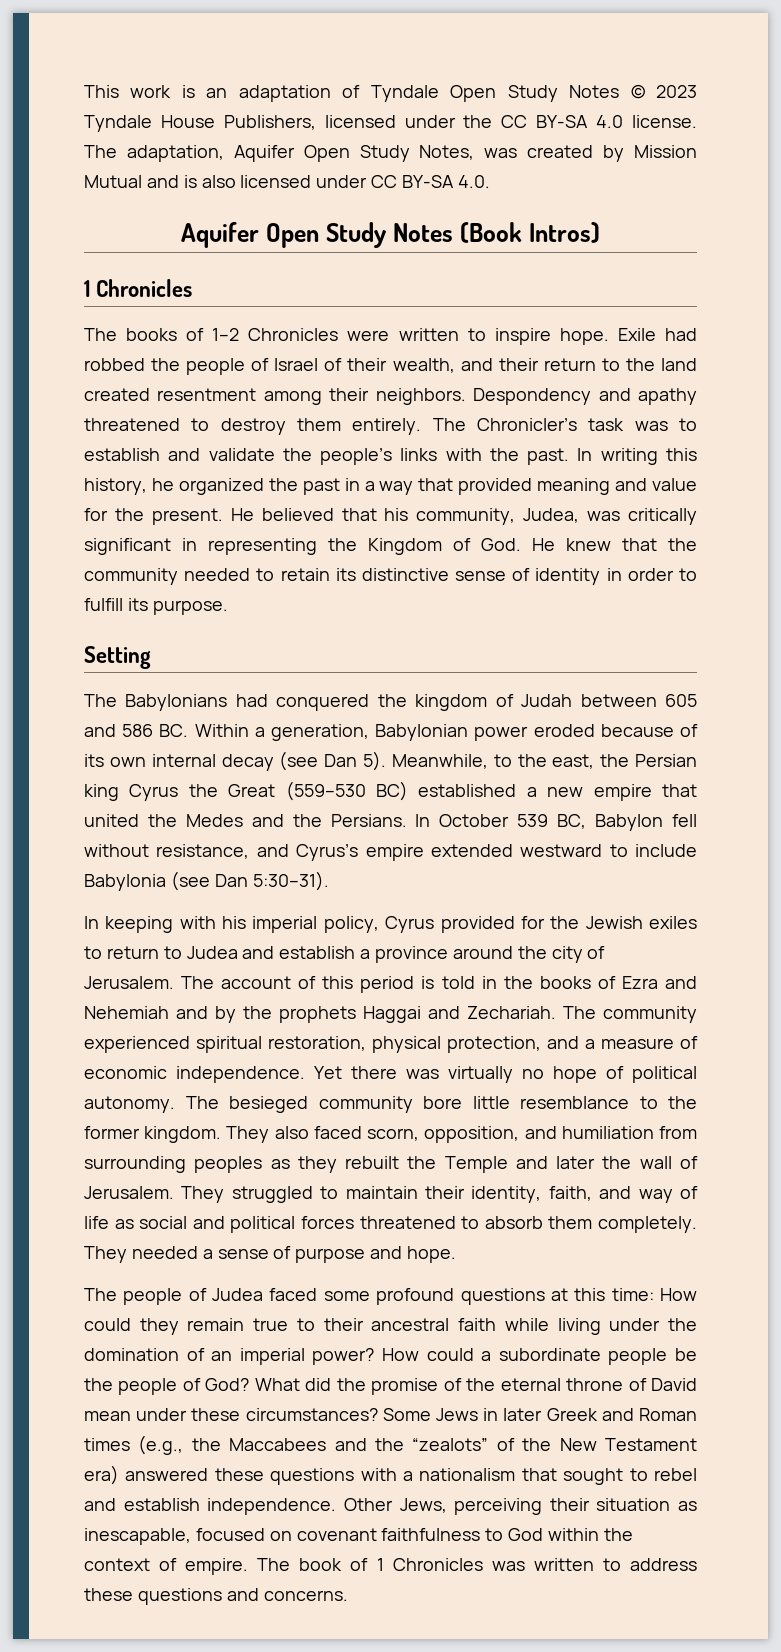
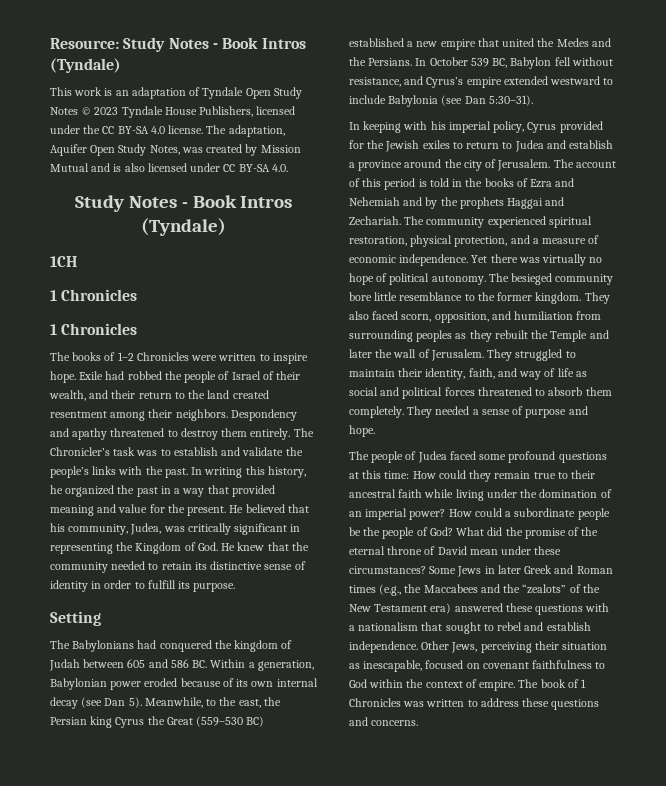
(84, 91) none -> [50,37,306,52] [50,58,121,73] Resource: Study Notes - Book Intros (Tyndale) //
[181,222,600,248] Aquifer Open Study Notes (Book Intros) -> [74,195,293,212] [141,218,226,236] [50,256,78,267] [50,289,138,301] Study Notes - Book Intros (Tyndale) // 1CH // 1 Chronicles

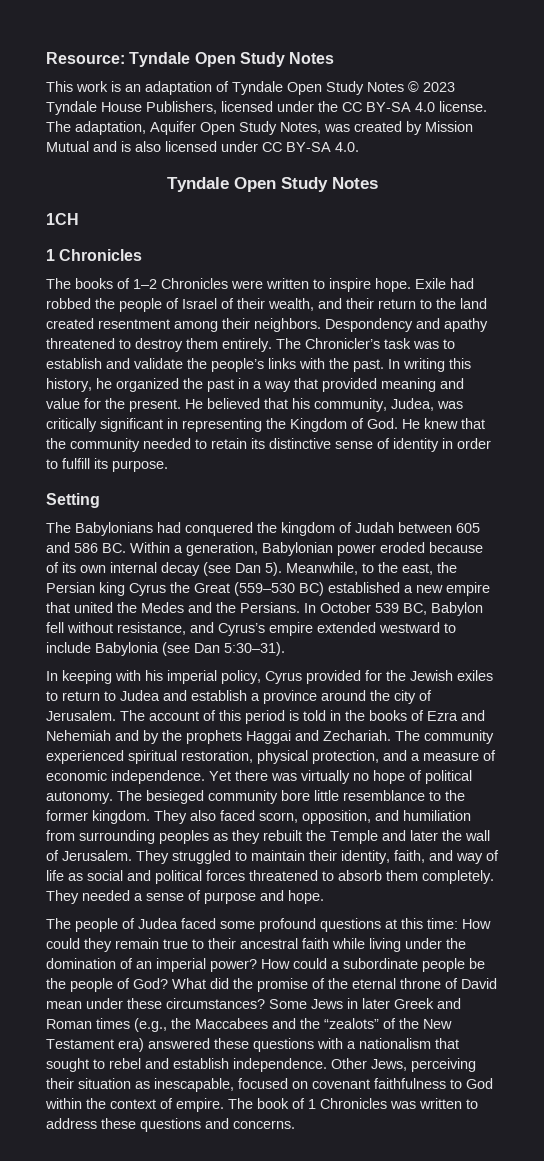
[123,37,306,52] [50,58,121,73] Study Notes - Book Intros (Tyndale) -> [129,52,335,67] Tyndale Open Study Notes
[74,195,293,212] [141,218,226,236] Study Notes - Book Intros (Tyndale) -> [166,177,378,192] Tyndale Open Study Notes
[50,323,138,335] // 1 Chronicles -> (143, 255) none

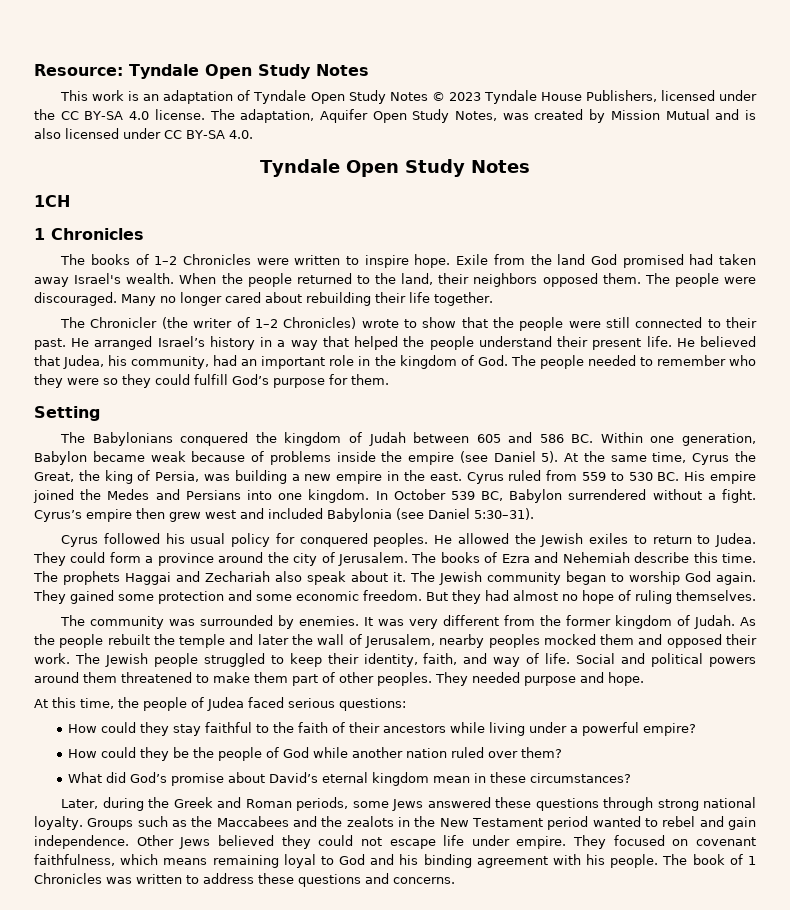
[450,278,474,289] [46,298,487,312] [46,318,488,332] [46,338,455,352] [46,358,471,372] [46,378,464,392] [46,398,181,412] had robbed the people of Israel of their wealth, and their return to the land created resentment among their neighbors. Despondency and apathy threatened to destroy them entirely. The Chronicler’s task was to establish and validate the people’s links with the past. In writing this history, he organized the past in a way that provided meaning and value for the present. -> [493,254,756,268] [34,273,756,287] [34,292,493,306] [60,317,757,331] [34,336,672,350] from the land God promised had taken away Israel's wealth. When the people returned to the land, their neighbors opposed them. The people were discouraged. Many no longer cared about rebuilding their life together. // The Chronicler (the writer of 1–2 Chronicles) wrote to show that the people were still connected to their past. He arranged Israel’s history in a way that helped the people understand their present life.
(288, 403) none -> [63,355,105,369] Judea,
[391,398,463,411] [46,418,485,432] [46,438,491,452] [46,458,168,472] Judea, was critically significant in representing the Kingdom of God. He knew that the community needed to retain its distinctive sense of identity in order to fulfill its purpose. -> [213,355,756,369] [34,374,389,388] had an important role in the kingdom of God. The people needed to remember who they were so they could fulfill God’s purpose for them.
[157,522,181,533] had -> (173, 439) none
[174,542,483,556] [46,562,457,576] [46,582,490,596] [46,602,300,613] a generation, Babylonian power eroded because of its own internal decay (see Dan 5). Meanwhile, to the east, the Persian king Cyrus the Great (559–530 BC) established a new empire that united the Medes and the Persians. -> [650,433,756,446] [34,451,756,465] [34,470,757,484] [33,489,370,503] one generation, Babylon became weak because of problems inside the empire (see Daniel 5). At the same time, Cyrus the Great, the king of Persia, was building a new empire in the east. Cyrus ruled from 559 to 530 BC. His empire joined the Medes and Persians into one kingdom.
[46,622,456,636] [46,642,91,653] fell without resistance, and Cyrus’s empire extended westward to include -> [568,489,756,503] [34,508,323,522] surrendered without a fight. Cyrus’s empire then grew west and included
[194,643,220,653] Dan -> [428,508,470,519] Daniel
[46,670,382,684] In keeping with his imperial policy, Cyrus provided for -> [61,533,509,547] Cyrus followed his usual policy for conquered peoples. He allowed
[120,690,247,701] Judea and establish -> [715,533,757,547] [33,552,141,566] Judea. They could form
[149,710,365,724] account of this period is told in the -> (437, 557) none
[115,730,494,744] [46,750,496,764] [46,770,472,784] [46,790,465,804] [46,810,471,824] [46,830,260,844] and by the prophets Haggai and Zechariah. The community experienced spiritual restoration, physical protection, and a measure of economic independence. Yet there was virtually no hope of political autonomy. The besieged community bore little resemblance to the former kingdom. They also faced scorn, opposition, and humiliation from surrounding peoples as they -> [634,552,757,563] [33,571,756,585] [33,590,756,604] [60,615,757,629] [34,634,104,648] describe this time. The prophets Haggai and Zechariah also speak about it. The Jewish community began to worship God again. They gained some protection and some economic freedom. But they had almost no hope of ruling themselves. // The community was surrounded by enemies. It was very different from the former kingdom of Judah. As the people
[330,830,378,844] Temple -> [179,634,226,648] temple
[62,850,169,864] Jerusalem. They -> [364,634,757,648] [34,653,198,667] Jerusalem, nearby peoples mocked them and opposed their work. The Jewish people
[251,850,305,861] maintain -> [289,653,322,667] keep
[46,870,494,884] [46,890,324,904] [46,918,491,932] [46,938,466,952] [46,958,485,972] [46,978,497,992] [46,998,461,1009] [46,1018,167,1032] life as social and political forces threatened to absorb them completely. They needed a sense of purpose and hope. // The people of Judea faced some profound questions at this time: How could they remain true to their ancestral faith while living under the domination of an imperial power? How could a subordinate people be the people of God? What did the promise of the eternal throne of David mean under these circumstances? Some Jews in later Greek and Roman times (e.g., -> [545,653,757,667] [34,672,644,686] [34,697,406,711] [68,722,697,736] [68,747,563,761] [68,772,632,786] [61,797,756,811] [34,816,187,830] life. Social and political powers around them threatened to make them part of other peoples. They needed purpose and hope. // At this time, the people of Judea faced serious questions: // How could they stay faithful to the faith of their ancestors while living under a powerful empire? // How could they be the people of God while another nation ruled over them? // What did God’s promise about David’s eternal kingdom mean in these circumstances? // Later, during the Greek and Roman periods, some Jews answered these questions through strong national loyalty. Groups such as
[324,1018,396,1029] “zealots” of -> [346,816,411,827] zealots in
[118,1038,459,1052] [46,1058,89,1072] era) answered these questions with a nationalism that sought -> [547,816,641,830] period wanted
[173,1058,229,1069] establish -> [728,817,757,830] gain
[371,1058,476,1072] [46,1078,493,1092] [45,1098,224,1112] Jews, perceiving their situation as inescapable, focused on covenant faithfulness to God within the context of empire. -> [179,835,756,849] [34,854,659,868] Jews believed they could not escape life under empire. They focused on covenant faithfulness, which means remaining loyal to God and his binding agreement with his people.

